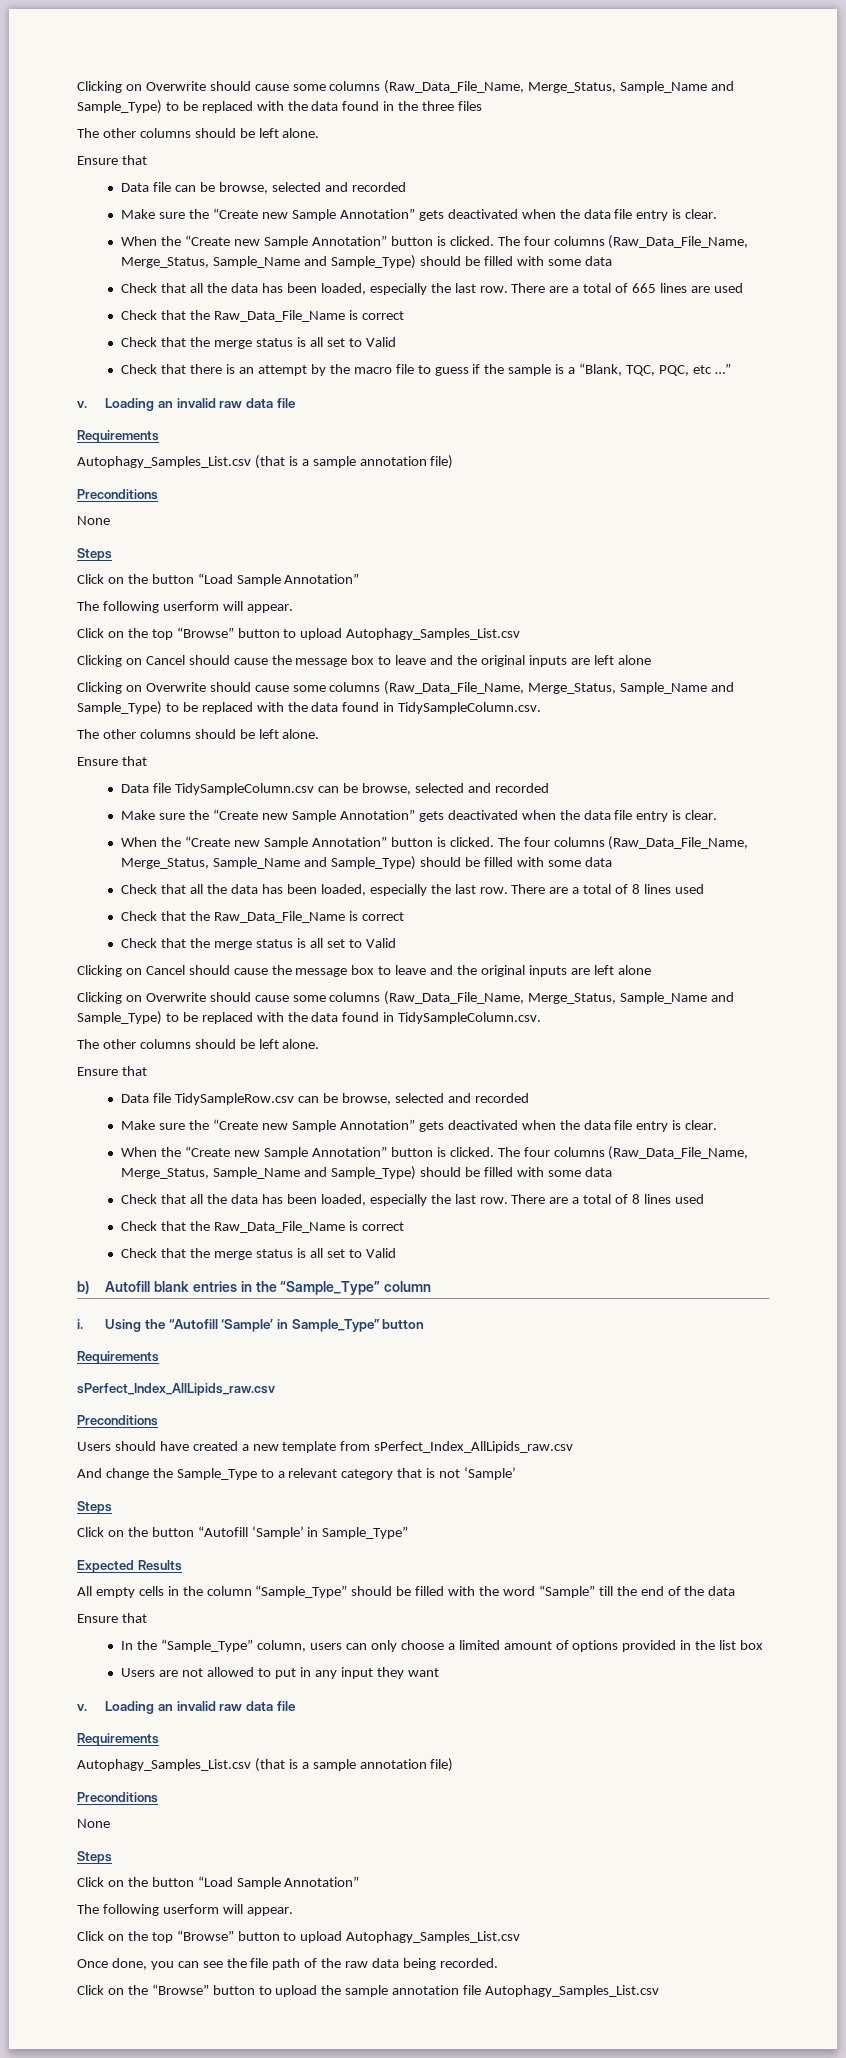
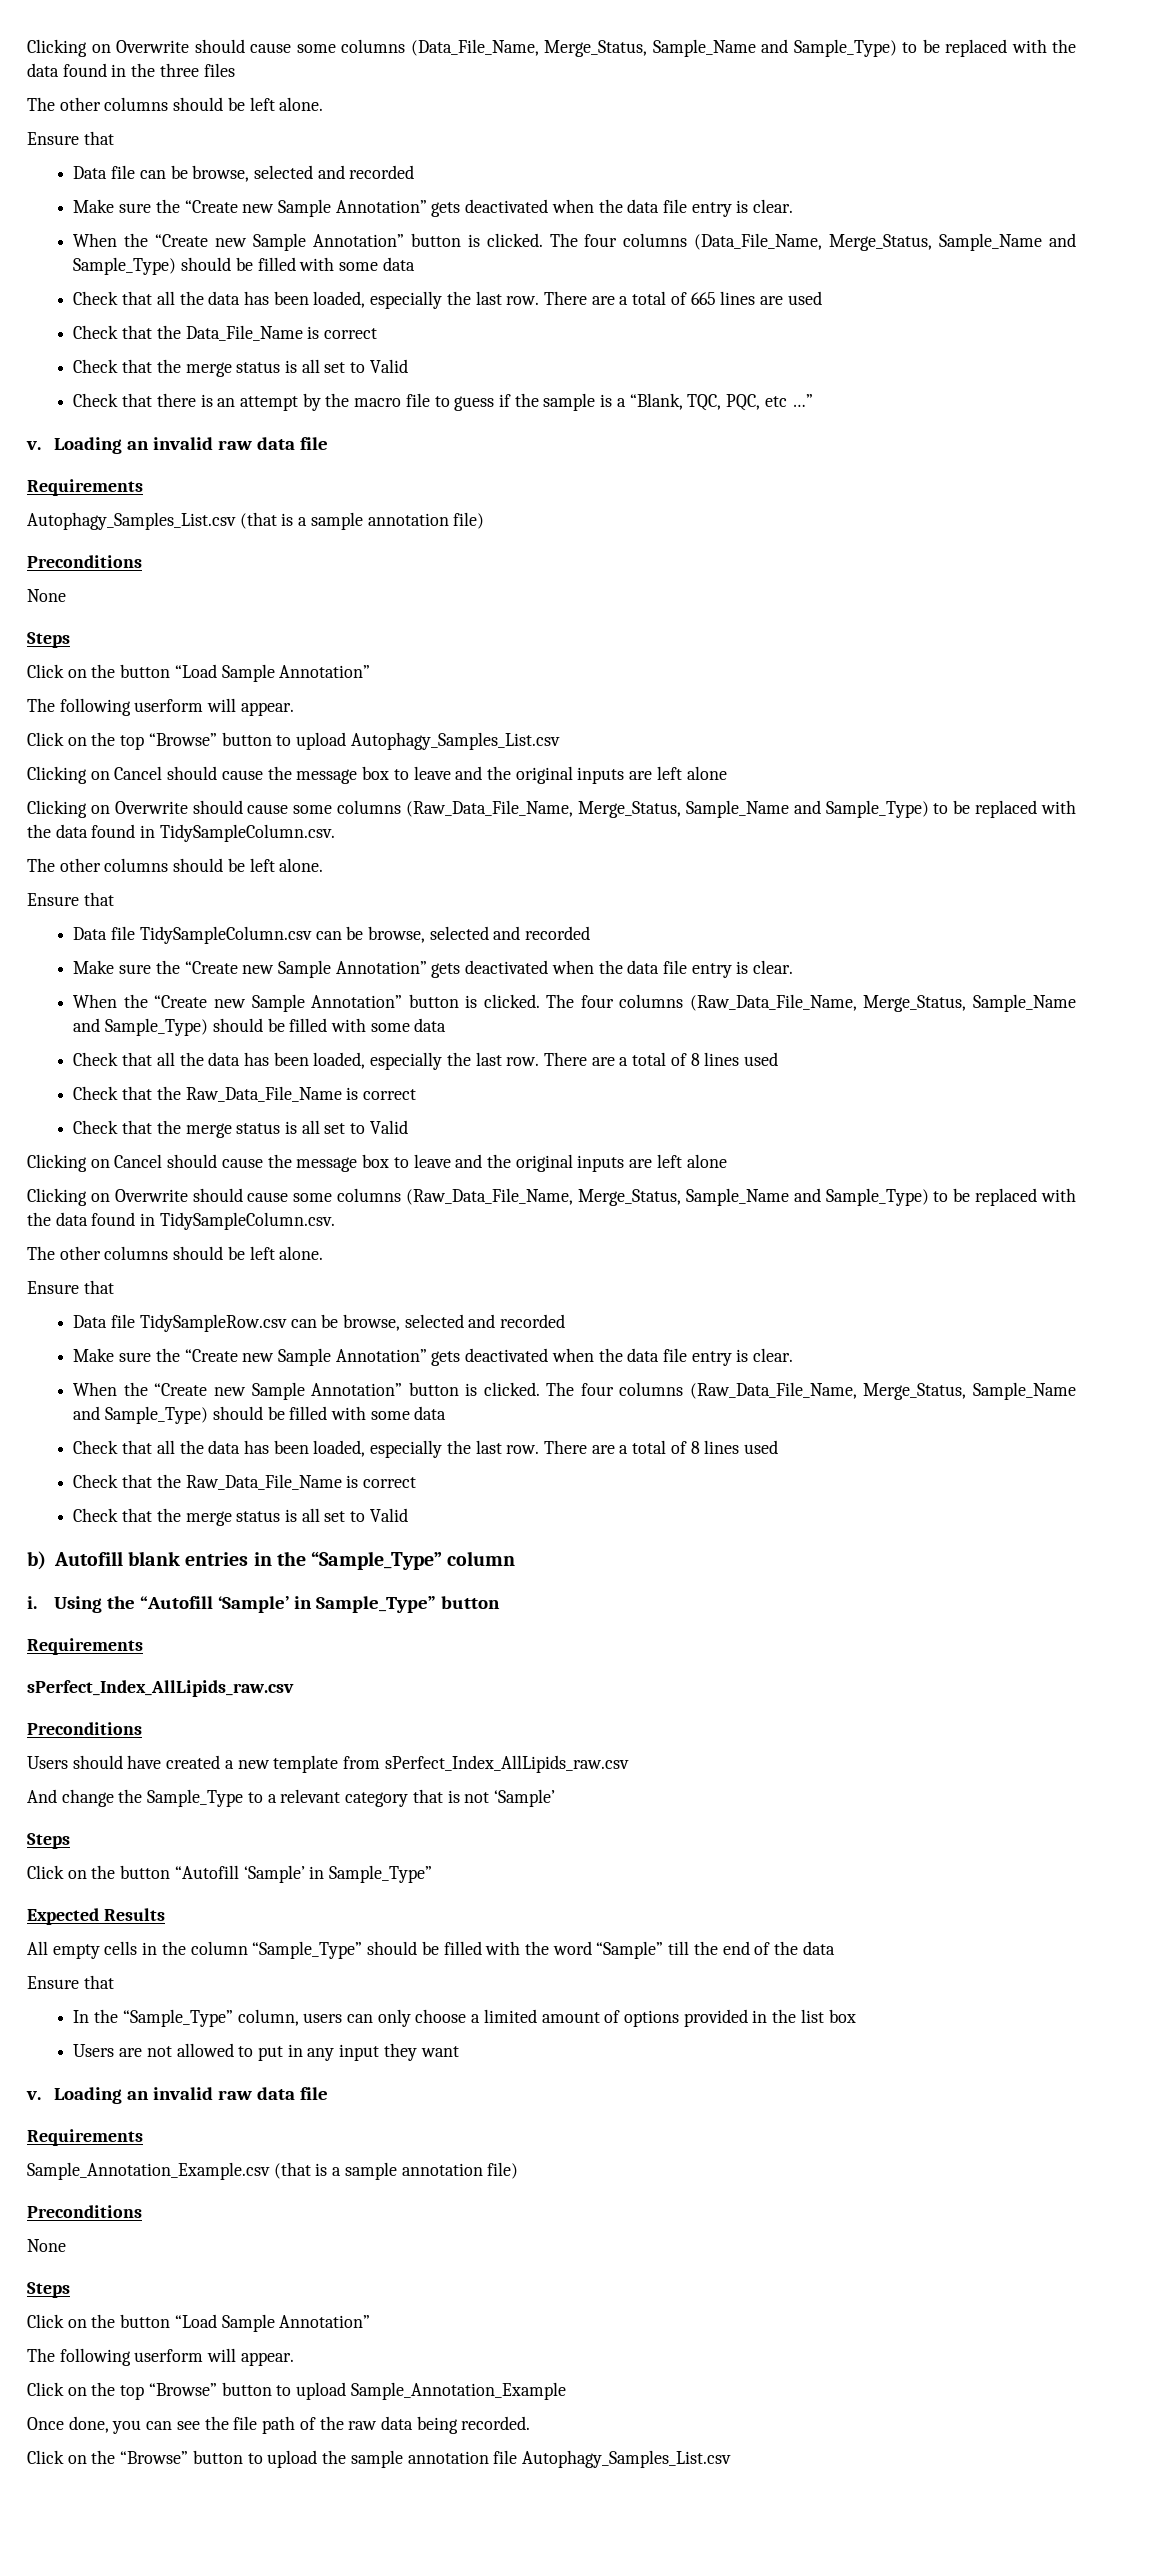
[77,80,525,94] Clicking on Overwrite should cause some columns (Raw_Data_File_Name, -> [27,39,539,57] Clicking on Overwrite should cause some columns (Data_File_Name,
[608,235,749,249] (Raw_Data_File_Name, -> [694,233,823,250] (Data_File_Name,
[214,310,346,322] Raw_Data_File_Name -> [185,325,303,341] Data_File_Name
[77,1759,251,1771] Autophagy_Samples_List.csv -> [27,2162,270,2180] Sample_Annotation_Example.csv
[346,1931,521,1943] Autophagy_Samples_List.csv -> [350,2382,566,2400] Sample_Annotation_Example

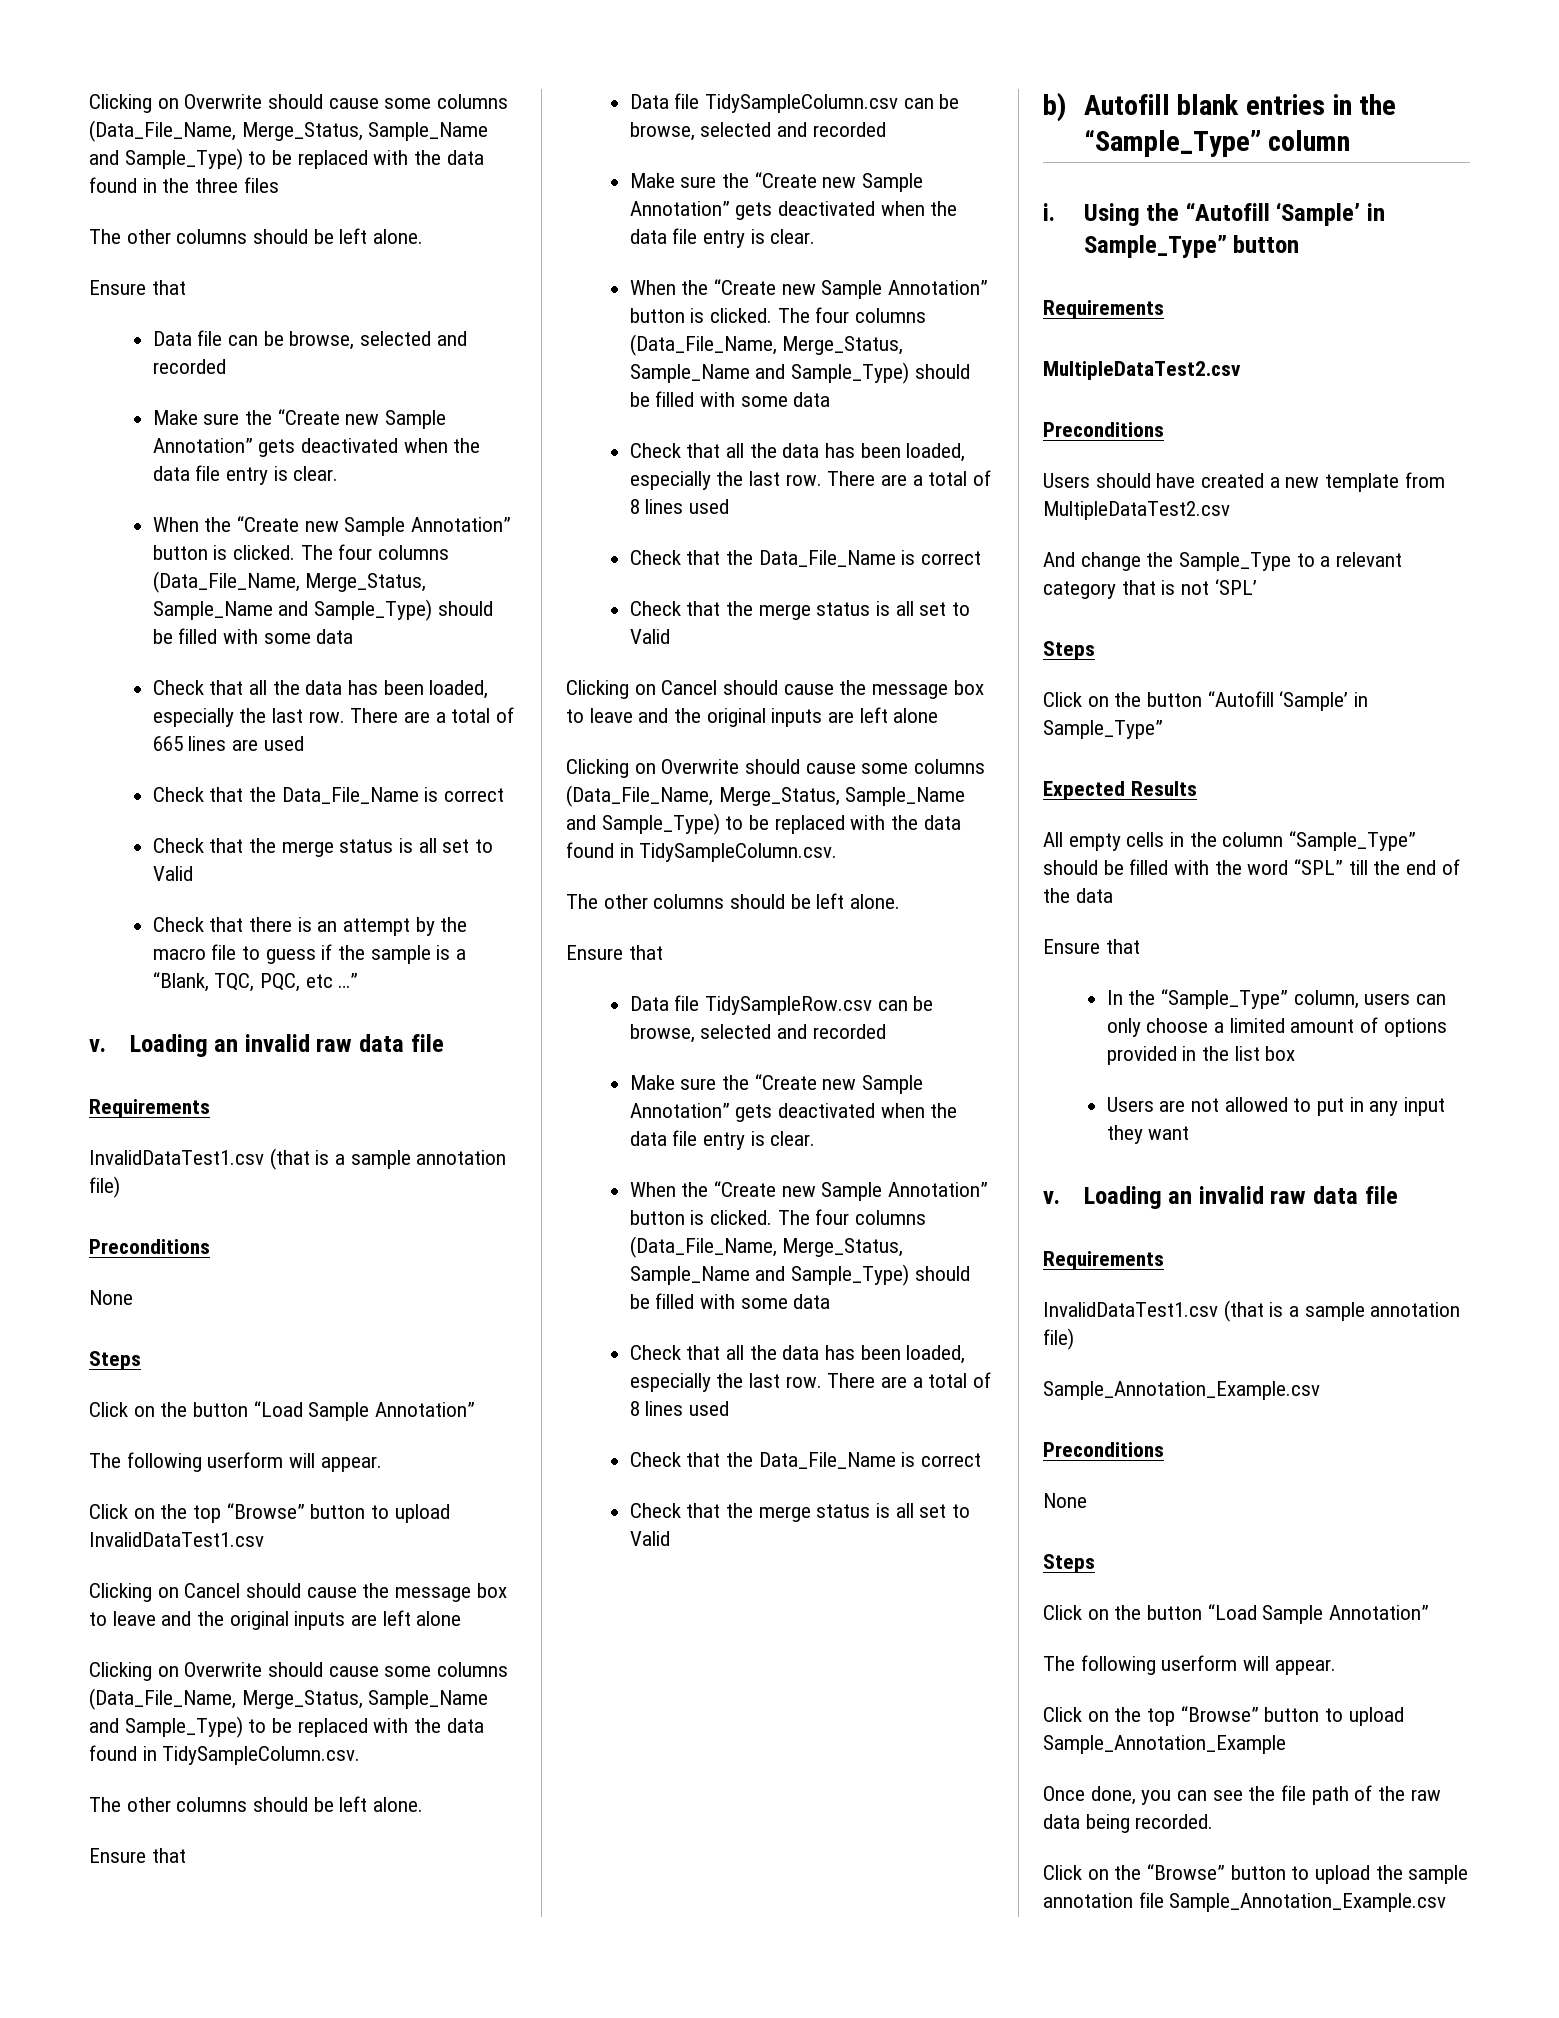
[27,512,236,530] Autophagy_Samples_List.csv -> [89,1150,264,1165] InvalidDataTest1.csv
[350,732,560,750] Autophagy_Samples_List.csv -> [89,1532,264,1547] InvalidDataTest1.csv
[406,800,574,817] (Raw_Data_File_Name, -> [89,1688,236,1710] (Data_File_Name,
[689,994,857,1011] (Raw_Data_File_Name, -> [629,334,777,356] (Data_File_Name,
[185,1086,342,1102] Raw_Data_File_Name -> [758,550,896,567] Data_File_Name
[406,1188,574,1205] (Raw_Data_File_Name, -> [566,785,713,807] (Data_File_Name,
[689,1382,857,1399] (Raw_Data_File_Name, -> [629,1236,777,1258] (Data_File_Name,
[185,1474,342,1490] Raw_Data_File_Name -> [758,1452,896,1469] Data_File_Name
[27,1680,294,1697] sPerfect_Index_AllLipids_raw.csv -> [1043,361,1241,380] MultipleDataTest2.csv
[384,1755,629,1773] sPerfect_Index_AllLipids_raw.csv -> [1043,501,1230,520] MultipleDataTest2.csv
[493,1789,555,1807] ‘Sample’ -> [1214,579,1257,595] ‘SPL’
[596,1941,664,1959] “Sample” -> [1294,859,1344,875] “SPL”
[27,2162,519,2180] Sample_Annotation_Example.csv (that is a sample annotation file) -> [1043,1300,1461,1322] [1043,1328,1074,1350] [1043,1381,1320,1400] InvalidDataTest1.csv (that is a sample annotation file) // Sample_Annotation_Example.csv
[521,2450,731,2468] Autophagy_Samples_List.csv -> [1169,1893,1447,1912] Sample_Annotation_Example.csv

